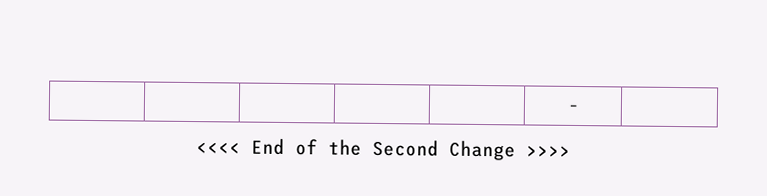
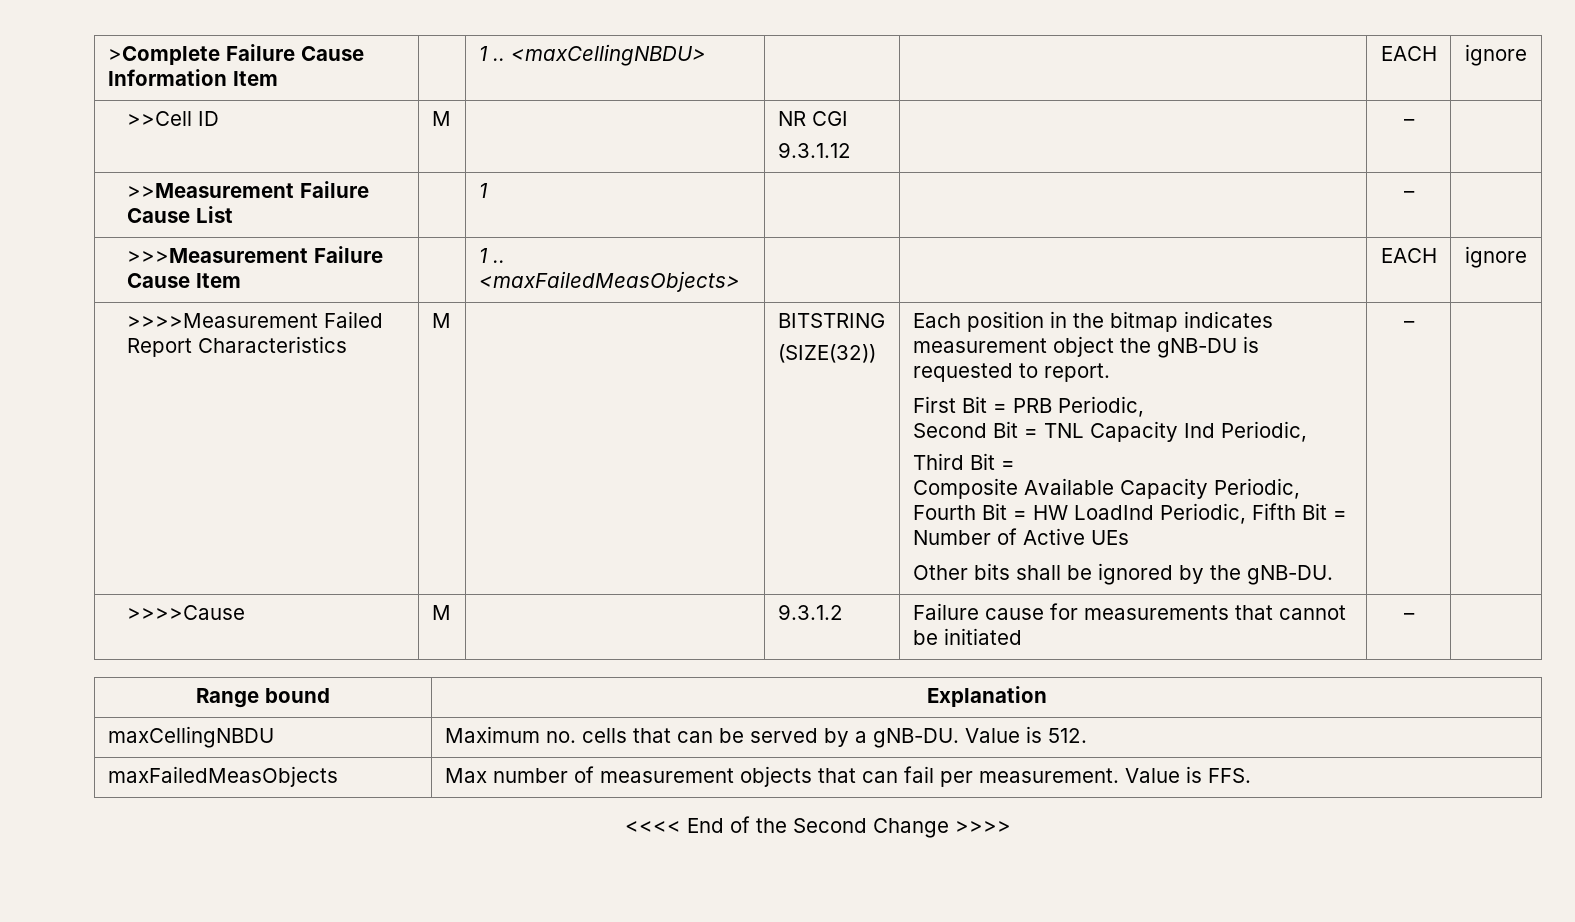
[567,104,578,112] | | | | | – | -> [107,44,364,65] [107,69,278,86] [478,44,706,66] [1380,46,1437,61] [1465,44,1527,66] [127,111,220,126] [431,111,451,126] [777,111,848,126] [777,142,851,158] [1403,119,1415,126] [127,181,370,198] [127,206,234,223] [478,183,488,198] [1403,191,1415,198] [127,246,384,263] [127,273,242,288] [478,248,505,263] [478,271,740,292] [1380,248,1437,263] [1465,246,1527,268] [127,311,384,328] [127,336,348,357] [431,313,451,328] [777,313,885,328] [777,344,876,363] [912,311,1273,332] [912,336,1259,358] [912,363,1110,382] [912,396,1144,417] [912,421,1307,442] [912,453,1015,470] [912,478,1300,499] [912,503,1347,524] [912,528,1129,545] [912,563,1333,585] [1403,321,1415,328] [127,605,246,620] [431,605,451,620] [777,604,843,620] [912,603,1346,620] [912,628,1022,645] [1403,613,1415,620] [196,688,330,708] [926,686,1047,707] [107,726,274,748] [444,726,1087,748] [107,766,338,787] [444,766,1251,787] >Complete Failure Cause Information Item | | 1 .. <maxCellingNBDU> | | | EACH | ignore // >>Cell ID | M | | NR CGI // 9.3.1.12 | | – | // >>Measurement Failure Cause List | | 1 | | | – | // >>>Measurement Failure Cause Item | | 1 .. <maxFailedMeasObjects> | | | EACH | ignore // >>>>Measurement Failed Report Characteristics | M | | BITSTRING // (SIZE(32)) | Each position in the bitmap indicates measurement object the gNB-DU is requested to report. // First Bit = PRB Periodic, // Second Bit = TNL Capacity Ind Periodic, // Third Bit = // Composite Available Capacity Periodic, Fourth Bit = HW LoadInd Periodic, Fifth Bit = Number of Active UEs // Other bits shall be ignored by the gNB-DU. | – | // >>>>Cause | M | | 9.3.1.2 | Failure cause for measurements that cannot be initiated | – | // Range bound | Explanation // maxCellingNBDU | Maximum no. cells that can be served by a gNB-DU. Value is 512. // maxFailedMeasObjects | Max number of measurement objects that can fail per measurement. Value is FFS.

